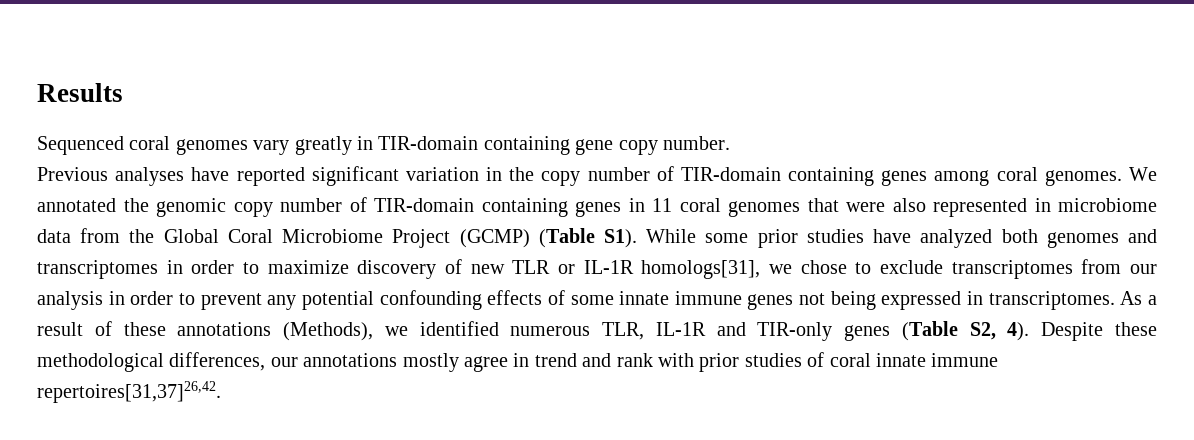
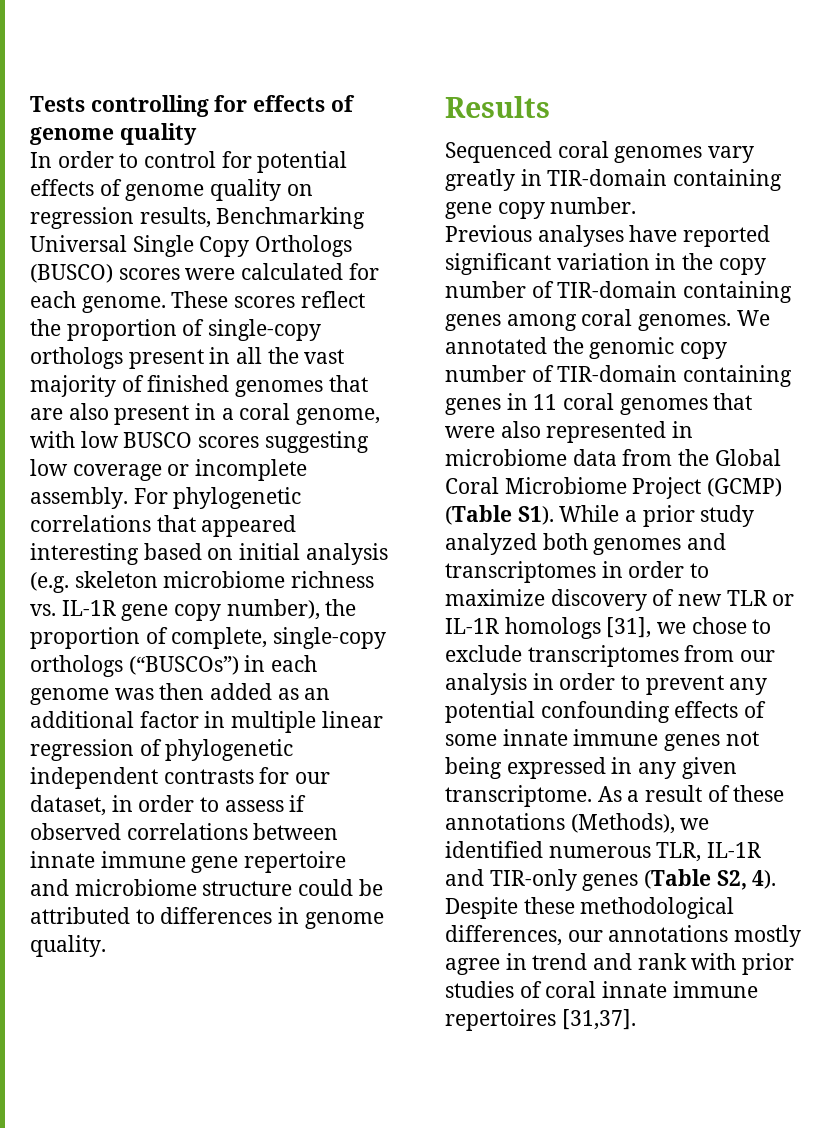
(37, 92) none -> [30,95,355,117] [30,123,197,145] [30,151,348,173] [30,179,313,201] [30,207,366,229] [30,235,353,257] [30,263,379,283] [30,291,365,313] [30,319,322,341] [30,347,345,369] [30,375,368,397] [30,403,381,425] [30,431,369,453] [30,459,308,481] [30,487,302,509] [30,515,297,537] [30,543,388,565] [30,571,375,593] [30,599,357,621] [30,627,387,649] [30,655,318,677] [30,683,331,705] [30,711,383,733] [30,739,294,761] [30,767,331,789] [30,795,307,816] [30,823,339,840] [30,851,347,873] [30,879,383,896] [30,907,384,929] [30,935,106,957] Tests controlling for effects of genome quality // In order to control for potential effects of genome quality on regression results, Benchmarking Universal Single Copy Orthologs (BUSCO) scores were calculated for each genome. These scores reflect the proportion of single-copy orthologs present in all the vast majority of finished genomes that are also present in a coral genome, with low BUSCO scores suggesting low coverage or incomplete assembly. For phylogenetic correlations that appeared interesting based on initial analysis (e.g. skeleton microbiome richness vs. IL-1R gene copy number), the proportion of complete, single-copy orthologs (“BUSCOs”) in each genome was then added as an additional factor in multiple linear regression of phylogenetic independent contrasts for our dataset, in order to assess if observed correlations between innate immune gene repertoire and microbiome structure could be attributed to differences in genome quality. //
[705,229,912,248] some prior studies have -> [625,505,755,527] a prior study
[641,260,761,279] homologs[31], -> [504,617,652,639] homologs [31],
[988,291,1115,310] transcriptomes. -> [638,757,737,779] [445,785,592,807] any given transcriptome.
[37,381,221,403] repertoires[31,37]26,42. -> [445,1009,636,1031] repertoires [31,37].

